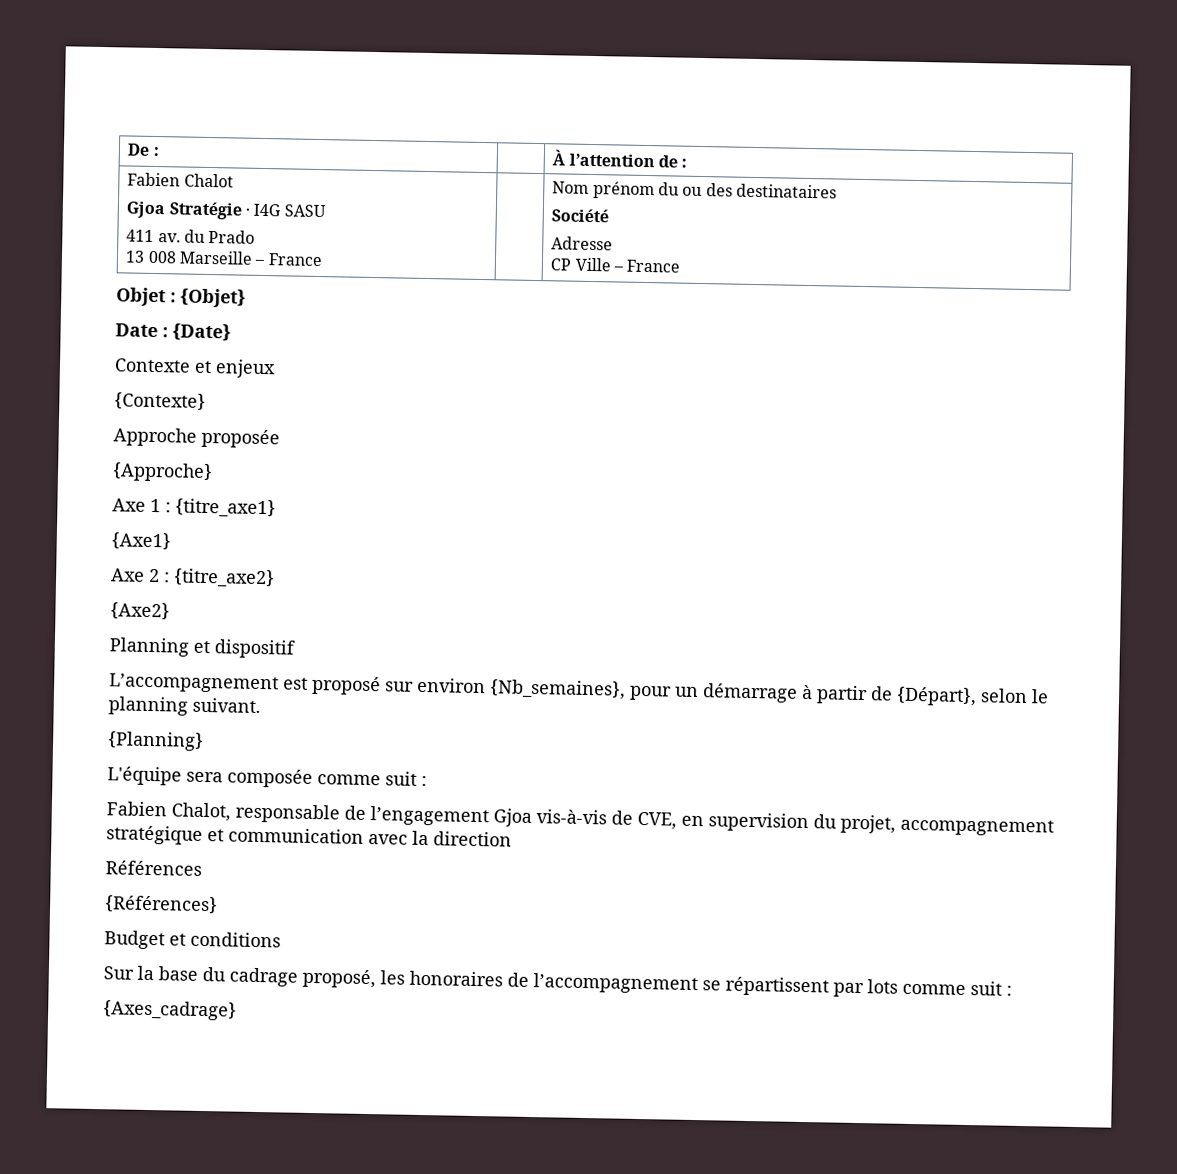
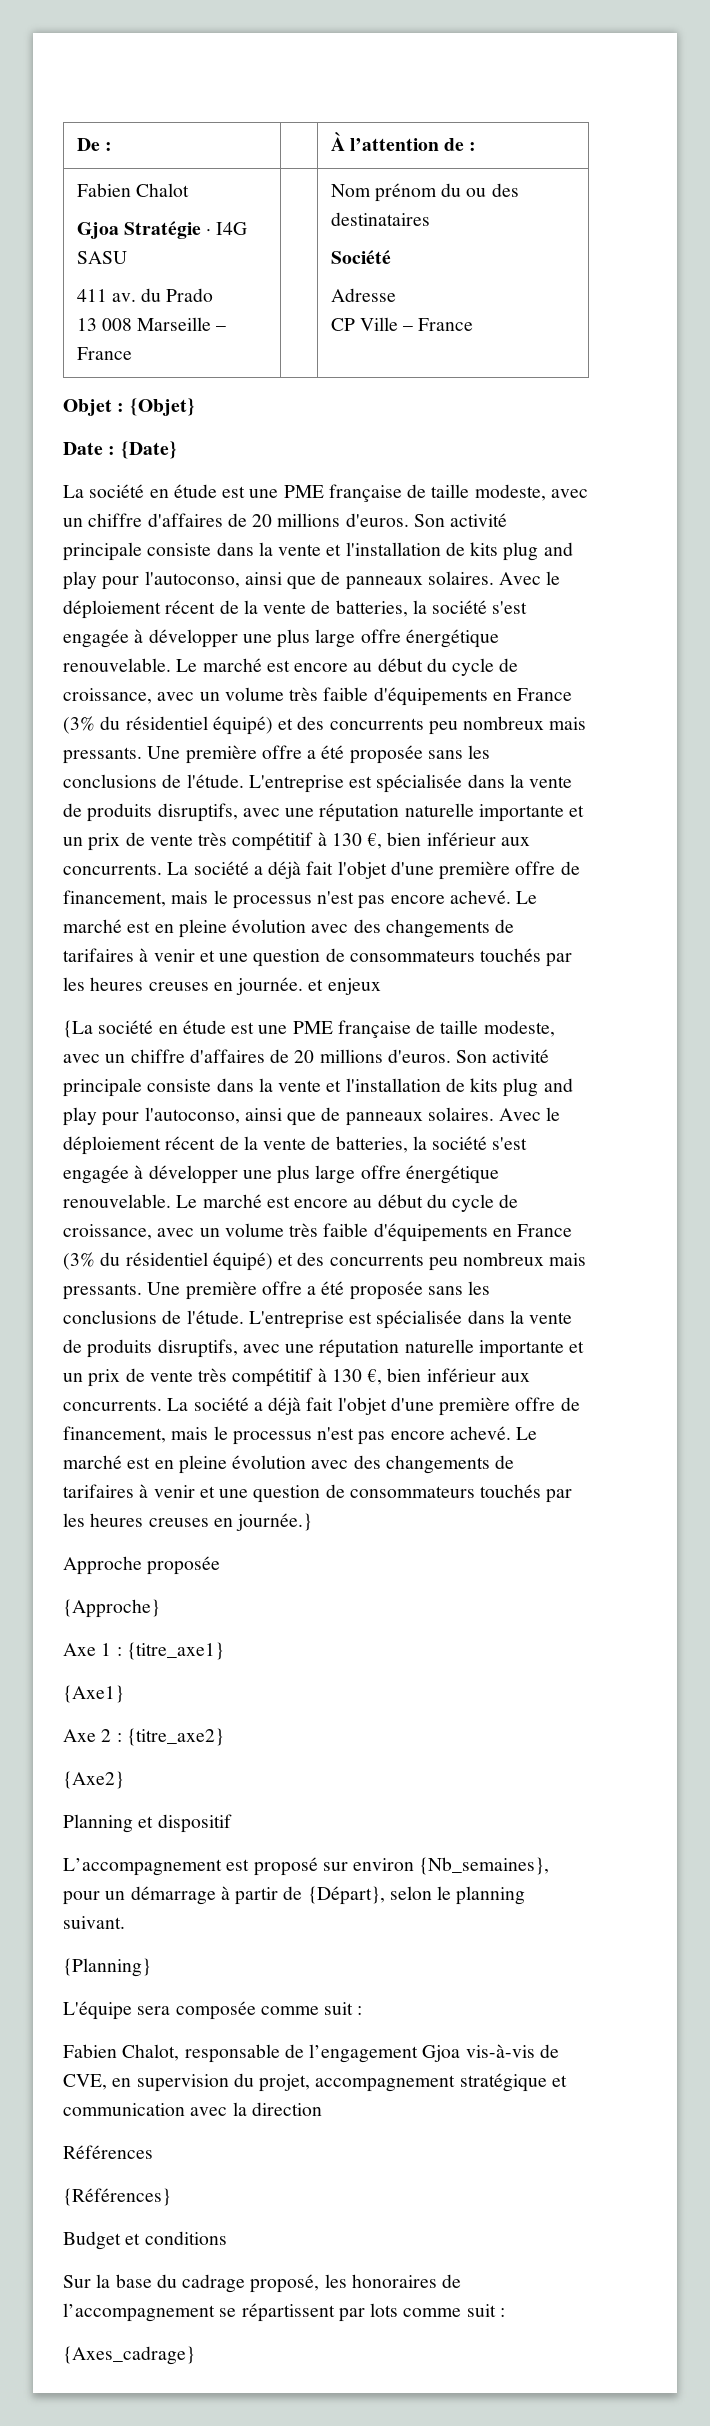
[114,358,276,379] [114,392,206,410] Contexte et enjeux // {Contexte} -> [63,484,588,502] [63,513,508,527] [63,542,573,561] [63,571,561,590] [63,600,528,619] [63,629,499,648] [63,658,519,676] [63,687,573,706] [63,716,587,735] [63,745,491,764] [63,774,573,793] [63,803,585,822] [63,832,530,851] [63,861,580,880] [63,890,538,909] [63,919,515,938] [63,948,573,967] [63,977,381,995] [63,1020,555,1038] [63,1049,550,1063] [63,1078,573,1097] [63,1107,561,1126] [63,1136,528,1155] [63,1165,499,1184] [63,1194,519,1212] [63,1223,573,1242] [63,1252,587,1271] [63,1281,491,1300] [63,1310,573,1329] [63,1339,585,1358] [63,1368,530,1387] [63,1397,580,1416] [63,1426,538,1445] [63,1455,515,1474] [63,1484,573,1503] [63,1513,313,1531] La société en étude est une PME française de taille modeste, avec un chiffre d'affaires de 20 millions d'euros. Son activité principale consiste dans la vente et l'installation de kits plug and play pour l'autoconso, ainsi que de panneaux solaires. Avec le déploiement récent de la vente de batteries, la société s'est engagée à développer une plus large offre énergétique renouvelable. Le marché est encore au début du cycle de croissance, avec un volume très faible d'équipements en France (3% du résidentiel équipé) et des concurrents peu nombreux mais pressants. Une première offre a été proposée sans les conclusions de l'étude. L'entreprise est spécialisée dans la vente de produits disruptifs, avec une réputation naturelle importante et un prix de vente très compétitif à 130 €, bien inférieur aux concurrents. La société a déjà fait l'objet d'une première offre de financement, mais le processus n'est pas encore achevé. Le marché est en pleine évolution avec des changements de tarifaires à venir et une question de consommateurs touchés par les heures creuses en journée. et enjeux // {La société en étude est une PME française de taille modeste, avec un chiffre d'affaires de 20 millions d'euros. Son activité principale consiste dans la vente et l'installation de kits plug and play pour l'autoconso, ainsi que de panneaux solaires. Avec le déploiement récent de la vente de batteries, la société s'est engagée à développer une plus large offre énergétique renouvelable. Le marché est encore au début du cycle de croissance, avec un volume très faible d'équipements en France (3% du résidentiel équipé) et des concurrents peu nombreux mais pressants. Une première offre a été proposée sans les conclusions de l'étude. L'entreprise est spécialisée dans la vente de produits disruptifs, avec une réputation naturelle importante et un prix de vente très compétitif à 130 €, bien inférieur aux concurrents. La société a déjà fait l'objet d'une première offre de financement, mais le processus n'est pas encore achevé. Le marché est en pleine évolution avec des changements de tarifaires à venir et une question de consommateurs touchés par les heures creuses en journée.}

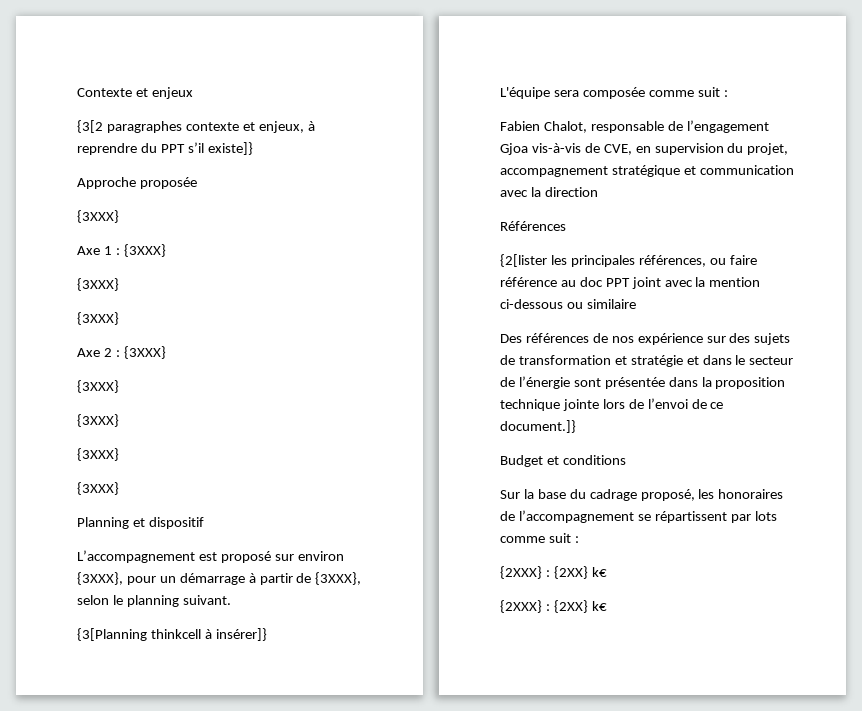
[76,138,112,151] [330,132,477,151] [76,183,189,197] [76,221,248,239] [76,251,127,264] [76,288,214,302] [76,317,227,331] [76,347,132,360] [330,183,519,202] [330,212,430,226] [330,250,391,264] [330,288,396,302] [330,317,474,331] [63,398,195,416] [63,441,177,459] [63,484,588,502] [63,513,508,527] [63,542,573,561] [63,571,561,590] [63,600,528,619] [63,629,499,648] [63,658,519,676] [63,687,573,706] [63,716,587,735] [63,745,491,764] [63,774,573,793] [63,803,585,822] [63,832,530,851] [63,861,580,880] [63,890,538,909] [63,919,515,938] [63,948,573,967] [63,977,381,995] [63,1020,555,1038] [63,1049,550,1063] [63,1078,573,1097] [63,1107,561,1126] [63,1136,528,1155] [63,1165,499,1184] [63,1194,519,1212] [63,1223,573,1242] [63,1252,587,1271] [63,1281,491,1300] [63,1310,573,1329] [63,1339,585,1358] [63,1368,530,1387] [63,1397,580,1416] [63,1426,538,1445] [63,1455,515,1474] [63,1484,573,1503] [63,1513,313,1531] De : | | À l’attention de : // Fabien Chalot // Gjoa Stratégie · I4G SASU // 411 av. du Prado // 13 008 Marseille – France | | Nom prénom du ou des destinataires // Société // Adresse // CP Ville – France // Objet : {Objet} // Date : {Date} // La société en étude est une PME française de taille modeste, avec un chiffre d'affaires de 20 millions d'euros. Son activité principale consiste dans la vente et l'installation de kits plug and play pour l'autoconso, ainsi que de panneaux solaires. Avec le déploiement récent de la vente de batteries, la société s'est engagée à développer une plus large offre énergétique renouvelable. Le marché est encore au début du cycle de croissance, avec un volume très faible d'équipements en France (3% du résidentiel équipé) et des concurrents peu nombreux mais pressants. Une première offre a été proposée sans les conclusions de l'étude. L'entreprise est spécialisée dans la vente de produits disruptifs, avec une réputation naturelle importante et un prix de vente très compétitif à 130 €, bien inférieur aux concurrents. La société a déjà fait l'objet d'une première offre de financement, mais le processus n'est pas encore achevé. Le marché est en pleine évolution avec des changements de tarifaires à venir et une question de consommateurs touchés par les heures creuses en journée. et enjeux // {La société en étude est une PME française de taille modeste, avec un chiffre d'affaires de 20 millions d'euros. Son activité principale consiste dans la vente et l'installation de kits plug and play pour l'autoconso, ainsi que de panneaux solaires. Avec le déploiement récent de la vente de batteries, la société s'est engagée à développer une plus large offre énergétique renouvelable. Le marché est encore au début du cycle de croissance, avec un volume très faible d'équipements en France (3% du résidentiel équipé) et des concurrents peu nombreux mais pressants. Une première offre a été proposée sans les conclusions de l'étude. L'entreprise est spécialisée dans la vente de produits disruptifs, avec une réputation naturelle importante et un prix de vente très compétitif à 130 €, bien inférieur aux concurrents. La société a déjà fait l'objet d'une première offre de financement, mais le processus n'est pas encore achevé. Le marché est en pleine évolution avec des changements de tarifaires à venir et une question de consommateurs touchés par les heures creuses en journée.} -> [77,87,193,99] [77,120,315,133] [77,142,253,155] Contexte et enjeux // {3[2 paragraphes contexte et enjeux, à reprendre du PPT s’il existe]}
[63,1599,160,1618] {Approche} -> [77,210,119,223] {3XXX}
[126,1642,224,1660] [63,1685,124,1703] {titre_axe1} // {Axe1} -> [123,244,166,257] [77,278,119,291] [77,312,119,325] {3XXX} // {3XXX} // {3XXX}
[126,1728,224,1746] [63,1771,124,1789] {titre_axe2} // {Axe2} -> [123,346,166,359] [77,380,119,393] [77,414,119,427] [77,448,119,461] [77,482,119,495] {3XXX} // {3XXX} // {3XXX} // {3XXX} // {3XXX}
[419,1857,550,1875] {Nb_semaines}, -> [77,572,123,585] {3XXX},
[307,1886,385,1905] {Départ}, -> [315,572,362,585] {3XXX},
[63,1958,151,1977] {Planning} -> [77,628,267,641] {3[Planning thinkcell à insérer]}
[63,2188,171,2206] {Références} -> [500,254,757,267] [500,277,761,289] [500,299,636,309] [500,333,791,345] [500,355,794,367] [500,376,786,389] [500,398,724,411] [500,420,576,433] {2[lister les principales références, ou faire référence au doc PPT joint avec la mention ci-dessous ou similaire // Des références de nos expérience sur des sujets de transformation et stratégie et dans le secteur de l’énergie sont présentée dans la proposition technique jointe lors de l’envoi de ce document.]}
[63,2346,195,2365] {Axes_cadrage} -> [500,566,607,579] [500,600,607,613] {2XXX} : {2XX} k€ // {2XXX} : {2XX} k€

